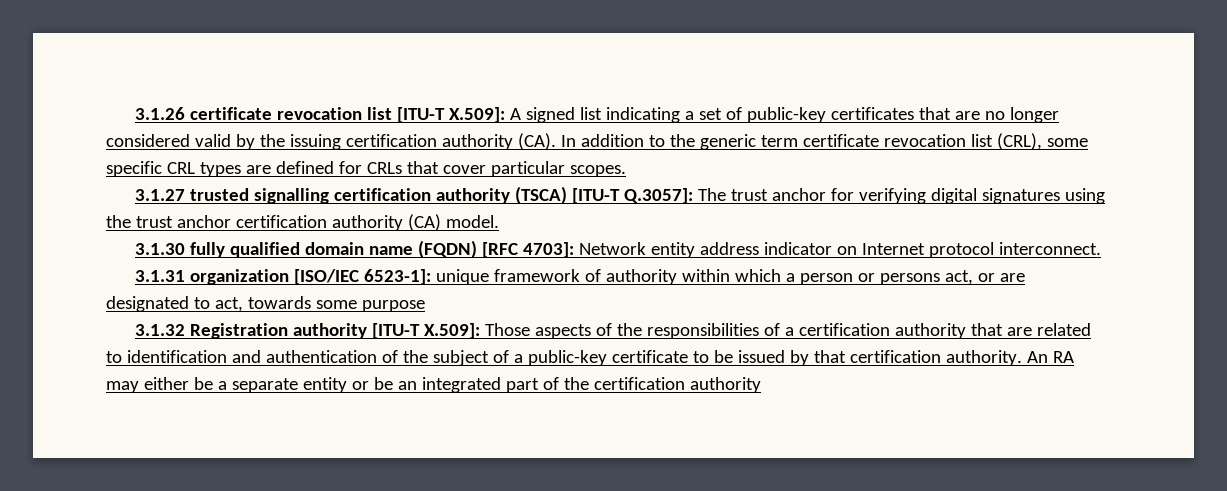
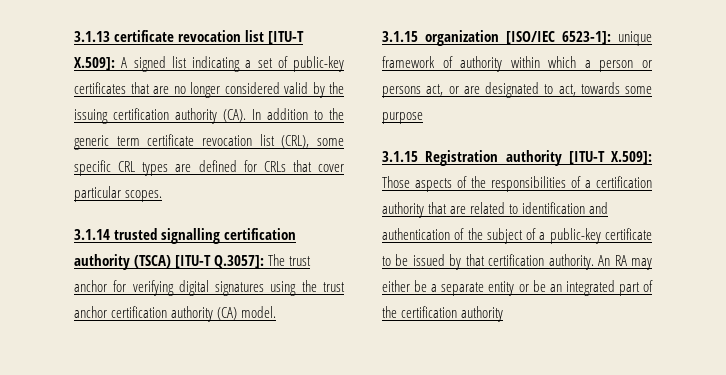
[134,107,185,120] 3.1.26 -> [74,31,110,42] 3.1.13
[134,189,185,201] 3.1.27 -> [74,229,110,240] 3.1.14
[134,240,1101,258] [134,270,185,282] 3.1.30 fully qualified domain name (FQDN) [RFC 4703]: Network entity address indicator on Internet protocol interconnect. // 3.1.31 -> [382,31,418,42] 3.1.15
[134,324,185,336] 3.1.32 -> [382,151,418,162] 3.1.15

